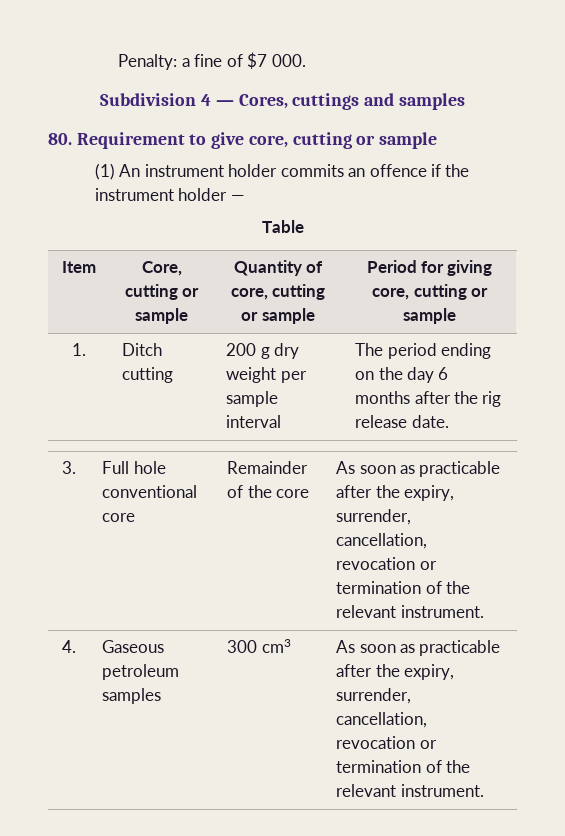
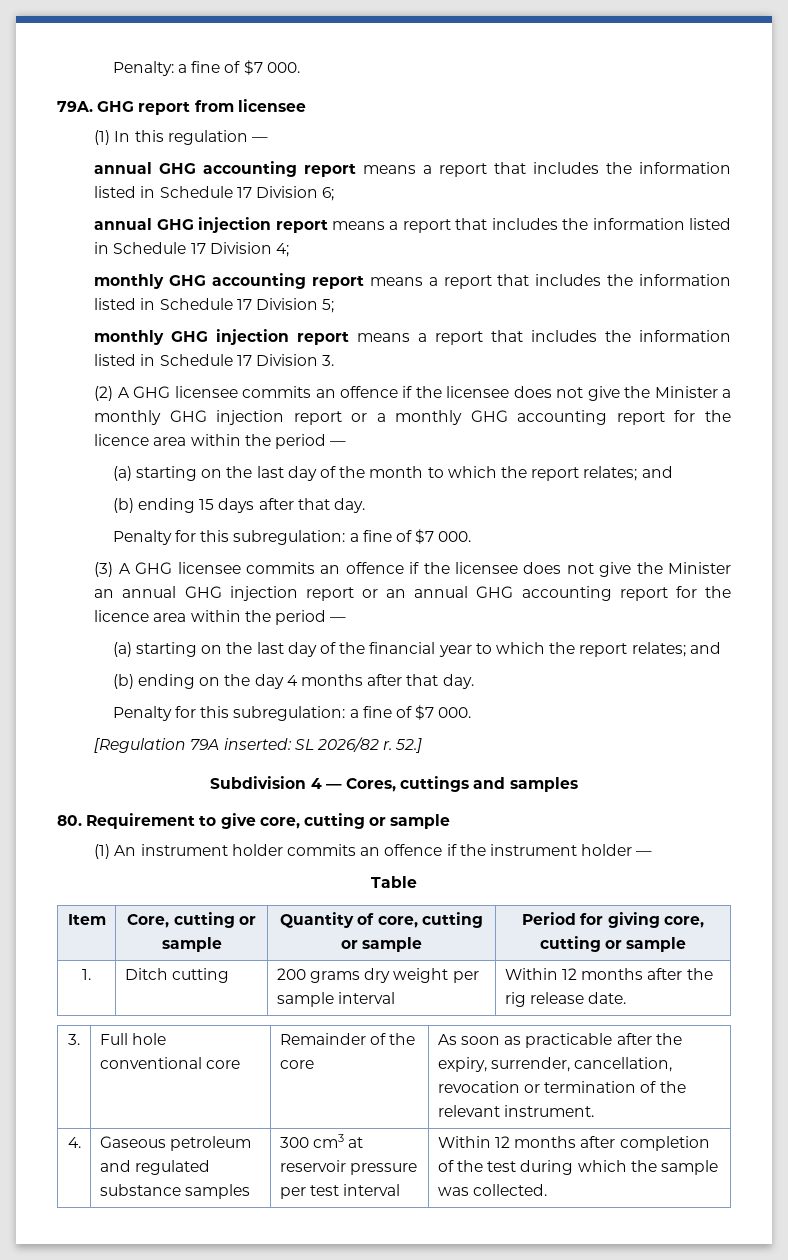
(306, 60) none -> [57,99,306,115] [94,130,269,145] [94,161,731,177] [94,186,335,201] [94,217,732,233] [94,242,290,257] [94,273,731,289] [94,298,335,313] [94,329,731,345] [94,354,335,366] [94,386,731,401] [94,410,731,425] [94,434,347,449] [112,466,673,481] [112,498,366,513] [112,529,472,545] [94,562,731,577] [94,586,731,601] [94,610,347,625] [112,642,721,657] [112,674,474,689] [112,705,472,721] [94,737,423,753] // 79A. GHG report from licensee // (1) In this regulation — // annual GHG accounting report means a report that includes the information listed in Schedule 17 Division 6; // annual GHG injection report means a report that includes the information listed in Schedule 17 Division 4; // monthly GHG accounting report means a report that includes the information listed in Schedule 17 Division 5; // monthly GHG injection report means a report that includes the information listed in Schedule 17 Division 3. // (2) A GHG licensee commits an offence if the licensee does not give the Minister a monthly GHG injection report or a monthly GHG accounting report for the licence area within the period — // (a) starting on the last day of the month to which the report relates; and // (b) ending 15 days after that day. // Penalty for this subregulation: a fine of $7 000. // (3) A GHG licensee commits an offence if the licensee does not give the Minister an annual GHG injection report or an annual GHG accounting report for the licence area within the period — // (a) starting on the last day of the financial year to which the report relates; and // (b) ending on the day 4 months after that day. // Penalty for this subregulation: a fine of $7 000. // [Regulation 79A inserted: SL 2026/82 r. 52.]
[260,347,270,359] g -> [310,971,361,983] grams
[355,343,491,359] [355,367,449,383] The period ending on the day 6 -> [504,968,578,980] Within 12
(180, 672) none -> [99,1160,211,1175] [99,1184,181,1196] and regulated substance
[336,640,501,656] [336,664,454,680] [336,688,412,704] [336,712,428,728] [336,736,437,749] [336,760,470,773] [336,784,484,797] | As soon as practicable after the expiry, surrender, cancellation, revocation or termination of the relevant instrument. -> [348,1137,364,1148] [279,1160,418,1175] [279,1184,401,1199] [437,1136,710,1151] [437,1160,718,1175] [437,1184,548,1196] at reservoir pressure per test interval | Within 12 months after completion of the test during which the sample was collected.

